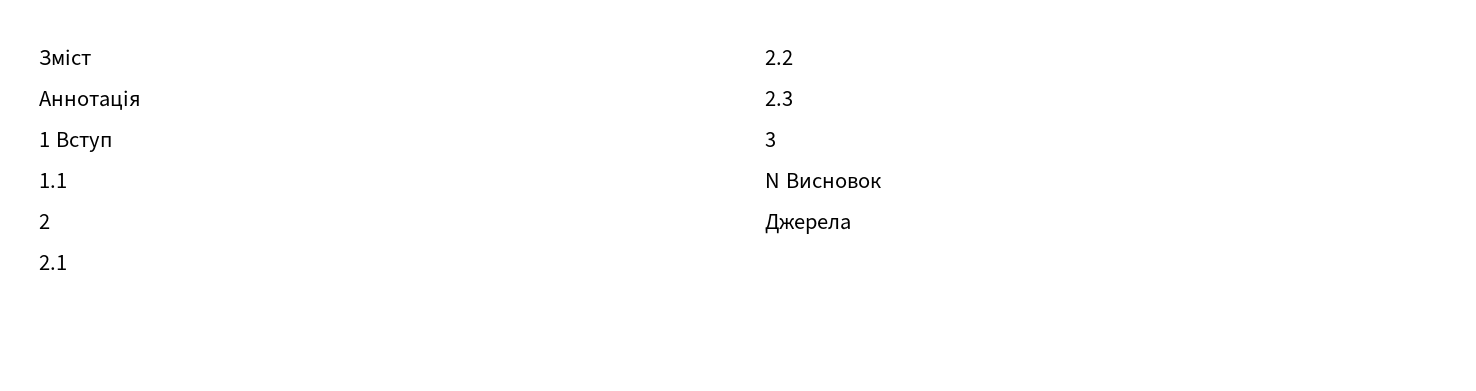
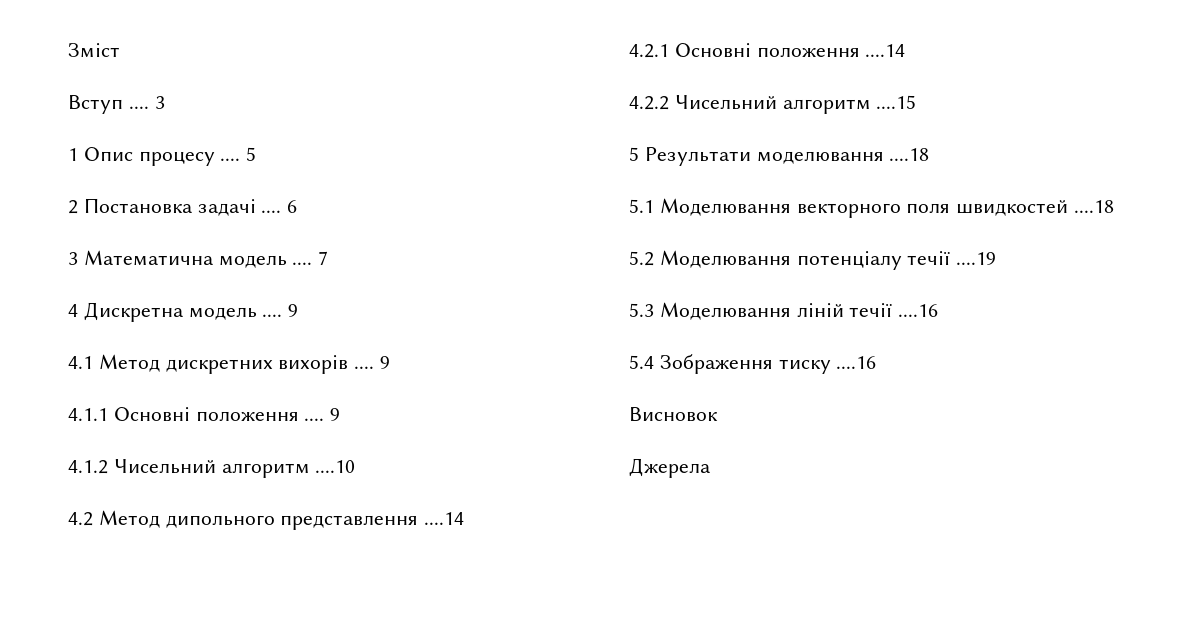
[39,90,141,110] [39,132,113,152] [39,173,67,188] [39,214,50,229] [39,255,67,270] [765,50,793,65] [765,91,793,106] [765,132,776,147] [765,173,780,188] Аннотація // 1 Вступ // 1.1 // 2 // 2.1 // 2.2 // 2.3 // 3 // N -> [68,95,165,114] [68,147,257,166] [68,198,298,216] [68,250,329,268] [68,302,299,322] [68,354,391,374] [68,407,341,422] [68,459,356,478] [68,510,465,530] [629,43,906,58] [629,95,917,114] [629,147,930,166] [629,198,1115,218] [629,250,997,270] [629,302,939,320] [629,354,877,374] Вступ .... 3 // 1 Опис процесу .... 5 // 2 Постановка задачі .... 6 // 3 Математична модель .... 7 // 4 Дискретна модель .... 9 // 4.1 Метод дискретних вихорів .... 9 // 4.1.1 Основні положення .... 9 // 4.1.2 Чисельний алгоритм ....10 // 4.2 Метод дипольного представлення ....14 // 4.2.1 Основні положення ....14 // 4.2.2 Чисельний алгоритм ....15 // 5 Результати моделювання ....18 // 5.1 Моделювання векторного поля швидкостей ....18 // 5.2 Моделювання потенціалу течії ....19 // 5.3 Моделювання ліній течії ....16 // 5.4 Зображення тиску ....16 //

